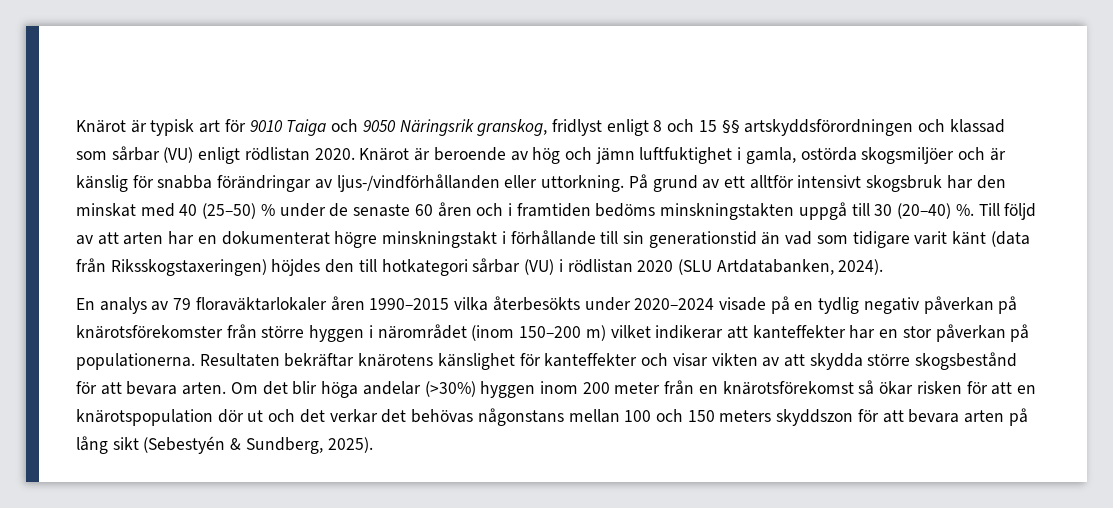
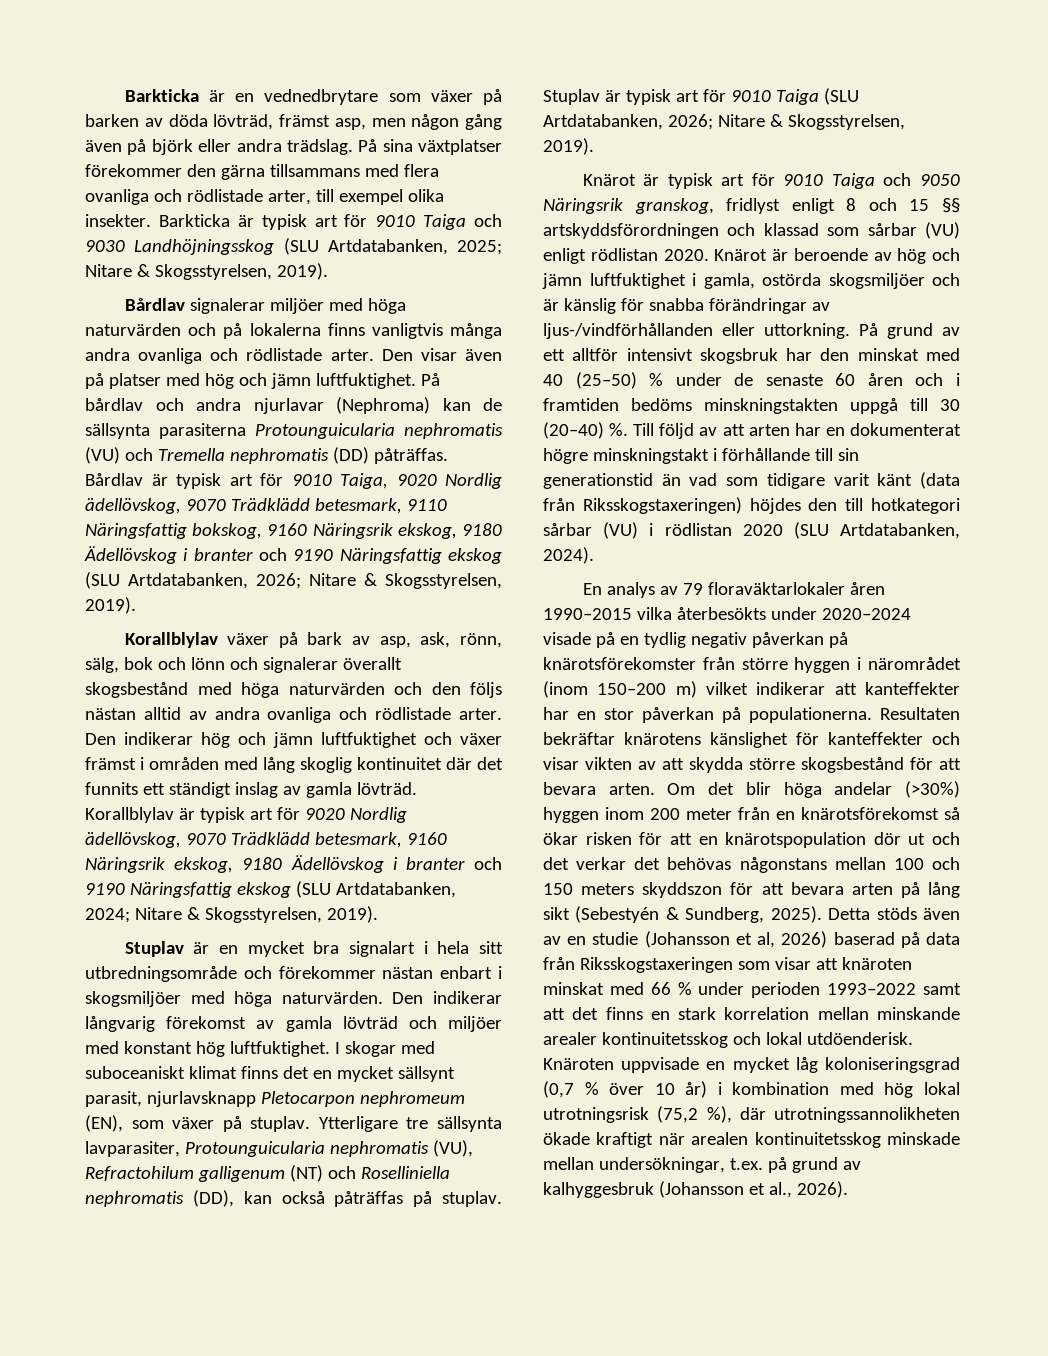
(76, 126) none -> [124,89,502,105] [85,114,502,130] [85,139,502,155] [85,164,439,180] [85,189,444,205] [85,214,502,230] [85,238,502,255] [85,263,328,280] [124,298,406,314] [85,323,502,339] [85,348,503,364] [85,373,440,389] [85,397,502,414] [85,423,503,439] [85,447,448,464] [85,473,502,489] [85,498,447,514] [85,523,502,539] [84,546,503,564] [85,572,502,589] [85,597,136,614] [124,632,502,648] [85,657,402,673] [85,682,502,698] [85,707,503,723] [85,732,502,748] [85,757,503,773] [85,782,417,798] [85,807,407,823] [85,832,447,848] [85,855,503,873] [85,881,456,898] [85,906,378,923] [124,941,503,957] [85,966,502,982] [85,991,502,1007] [85,1016,503,1032] [85,1041,435,1057] [85,1066,455,1082] [85,1091,465,1107] [85,1115,502,1132] [85,1140,473,1157] [85,1165,450,1182] [85,1190,502,1207] [543,88,859,105] [543,114,905,130] [543,138,594,155] Barkticka är en vednedbrytare som växer på barken av döda lövträd, främst asp, men någon gång även på björk eller andra trädslag. På sina växtplatser förekommer den gärna tillsammans med flera ovanliga och rödlistade arter, till exempel olika insekter. Barkticka är typisk art för 9010 Taiga och 9030 Landhöjningsskog (SLU Artdatabanken, 2025; Nitare & Skogsstyrelsen, 2019). // Bårdlav signalerar miljöer med höga naturvärden och på lokalerna finns vanligtvis många andra ovanliga och rödlistade arter. Den visar även på platser med hög och jämn luftfuktighet. På bårdlav och andra njurlavar (Nephroma) kan de sällsynta parasiterna Protounguicularia nephromatis (VU) och Tremella nephromatis (DD) påträffas. Bårdlav är typisk art för 9010 Taiga, 9020 Nordlig ädellövskog, 9070 Trädklädd betesmark, 9110 Näringsfattig bokskog, 9160 Näringsrik ekskog, 9180 Ädellövskog i branter och 9190 Näringsfattig ekskog (SLU Artdatabanken, 2026; Nitare & Skogsstyrelsen, 2019). // Korallblylav växer på bark av asp, ask, rönn, sälg, bok och lönn och signalerar överallt skogsbestånd med höga naturvärden och den följs nästan alltid av andra ovanliga och rödlistade arter. Den indikerar hög och jämn luftfuktighet och växer främst i områden med lång skoglig kontinuitet där det funnits ett ständigt inslag av gamla lövträd. Korallblylav är typisk art för 9020 Nordlig ädellövskog, 9070 Trädklädd betesmark, 9160 Näringsrik ekskog, 9180 Ädellövskog i branter och 9190 Näringsfattig ekskog (SLU Artdatabanken, 2024; Nitare & Skogsstyrelsen, 2019). // Stuplav är en mycket bra signalart i hela sitt utbredningsområde och förekommer nästan enbart i skogsmiljöer med höga naturvärden. Den indikerar långvarig förekomst av gamla lövträd och miljöer med konstant hög luftfuktighet. I skogar med suboceaniskt klimat finns det en mycket sällsynt parasit, njurlavsknapp Pletocarpon nephromeum (EN), som växer på stuplav. Ytterligare tre sällsynta lavparasiter, Protounguicularia nephromatis (VU), Refractohilum galligenum (NT) och Roselliniella nephromatis (DD), kan också påträffas på stuplav. Stuplav är typisk art för 9010 Taiga (SLU Artdatabanken, 2026; Nitare & Skogsstyrelsen, 2019). //
(373, 445) none -> [828,907,961,920] [543,931,960,948] [543,957,912,973] [543,982,961,998] [543,1007,960,1020] [543,1032,913,1048] [543,1057,960,1073] [543,1081,960,1098] [543,1106,960,1123] [543,1132,960,1148] [543,1157,861,1173] [543,1181,848,1198] Detta stöds även av en studie (Johansson et al, 2026) baserad på data från Riksskogstaxeringen som visar att knäroten minskat med 66 % under perioden 1993–2022 samt att det finns en stark korrelation mellan minskande arealer kontinuitetsskog och lokal utdöenderisk. Knäroten uppvisade en mycket låg koloniseringsgrad (0,7 % över 10 år) i kombination med hög lokal utrotningsrisk (75,2 %), där utrotningssannolikheten ökade kraftigt när arealen kontinuitetsskog minskade mellan undersökningar, t.ex. på grund av kalhyggesbruk (Johansson et al., 2026).

